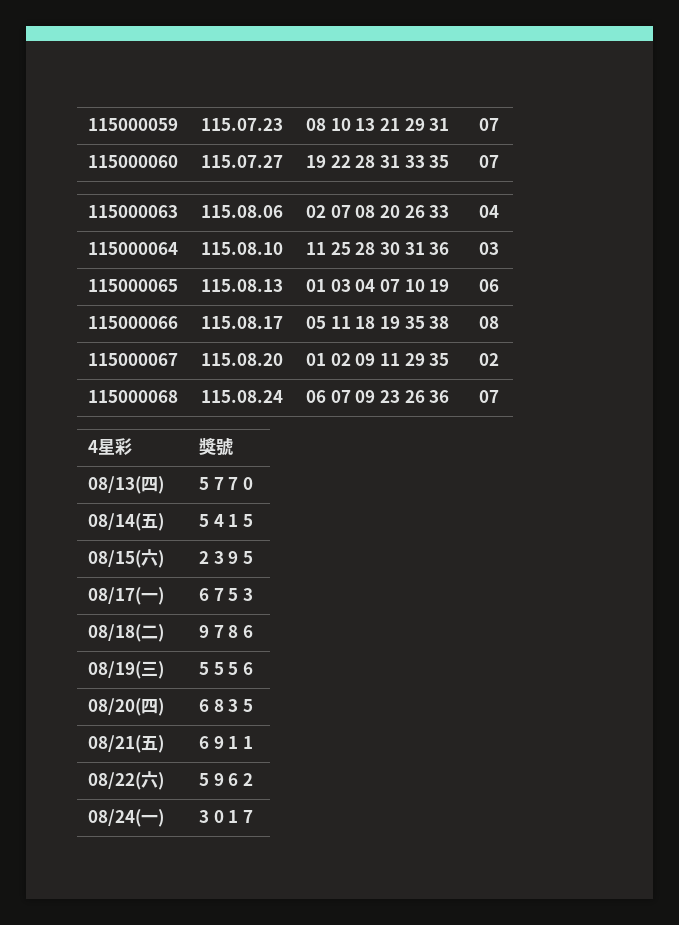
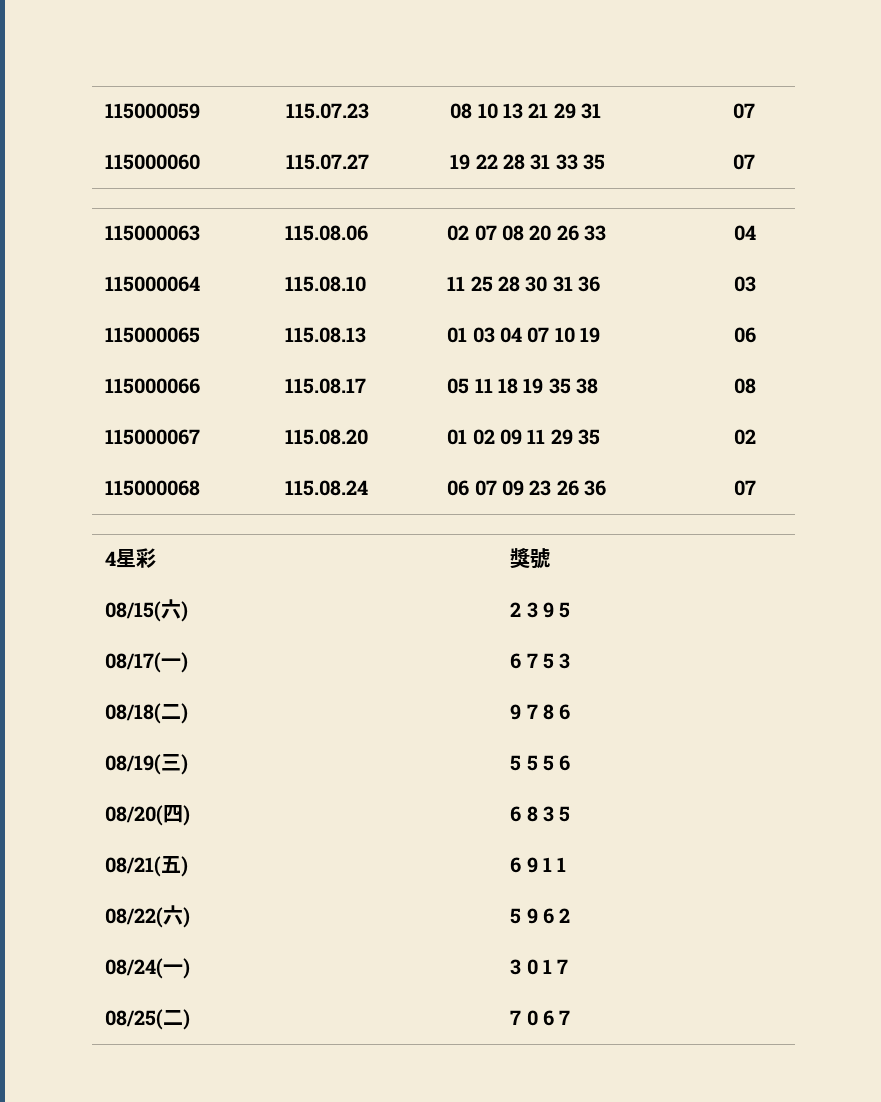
[88,476,165,494] [199,477,253,490] [88,513,165,531] [199,514,253,527] // 08/13(四) | 5 7 7 0 // 08/14(五) | 5 4 1 5 -> (551, 558) none
(253, 816) none -> [105,1009,191,1030] [510,1010,571,1026] // 08/25(二) | 7 0 6 7

